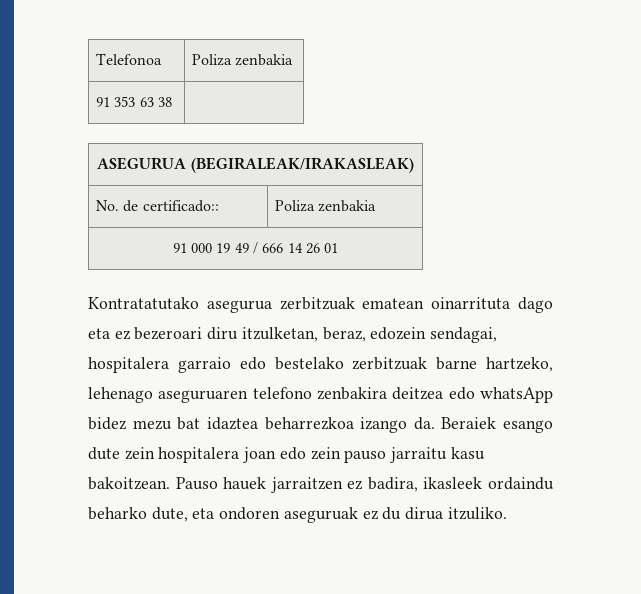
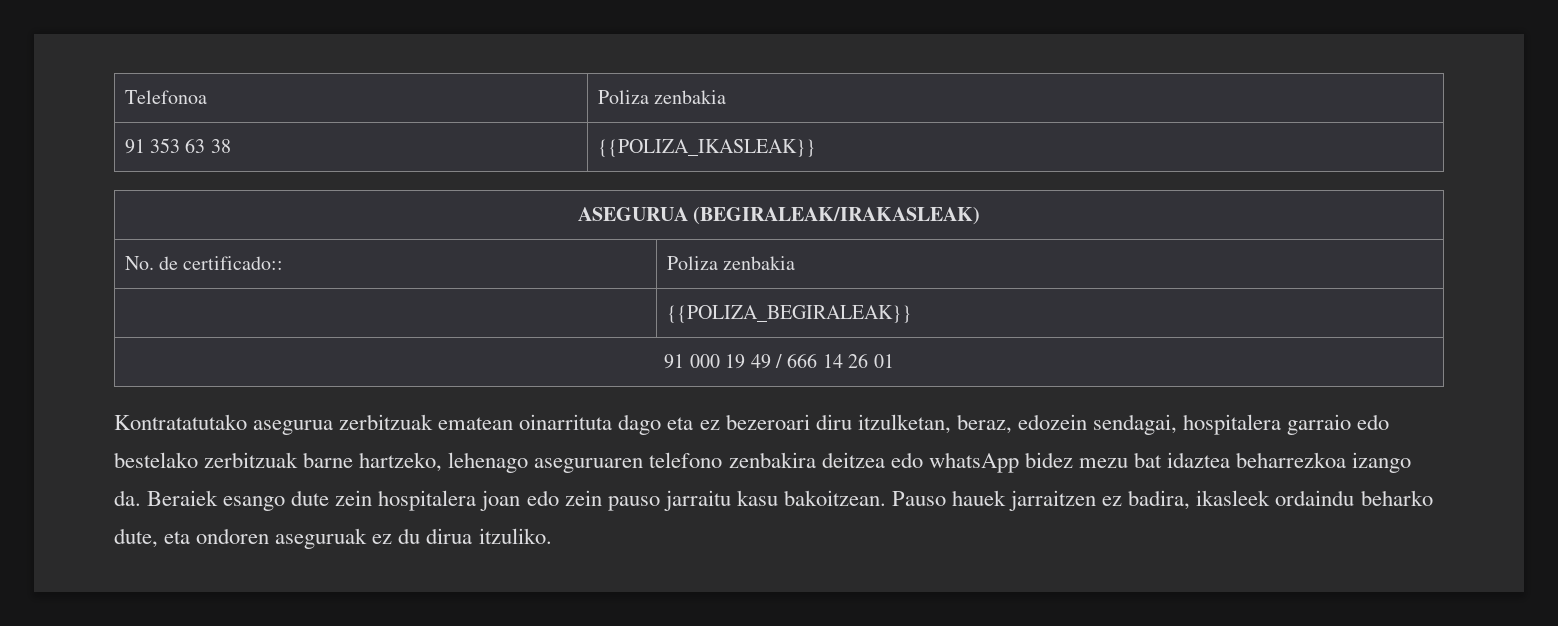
(173, 102) none -> [597,139,816,157] {{POLIZA_IKASLEAK}}
(377, 206) none -> [666,305,912,323] // | {{POLIZA_BEGIRALEAK}}

